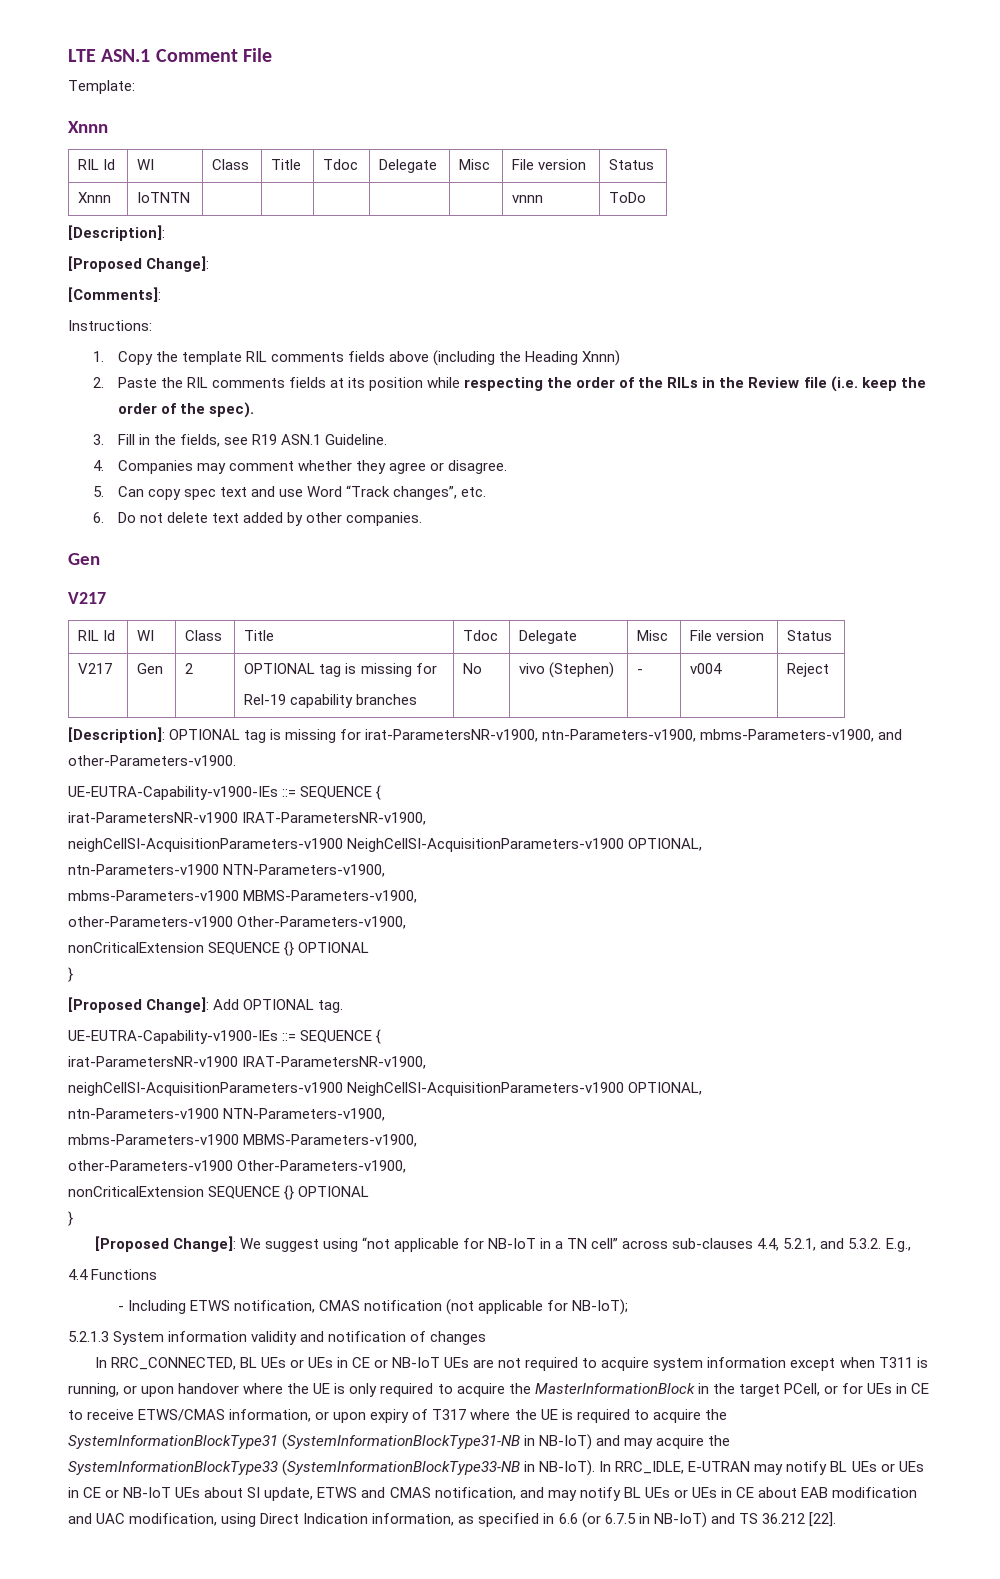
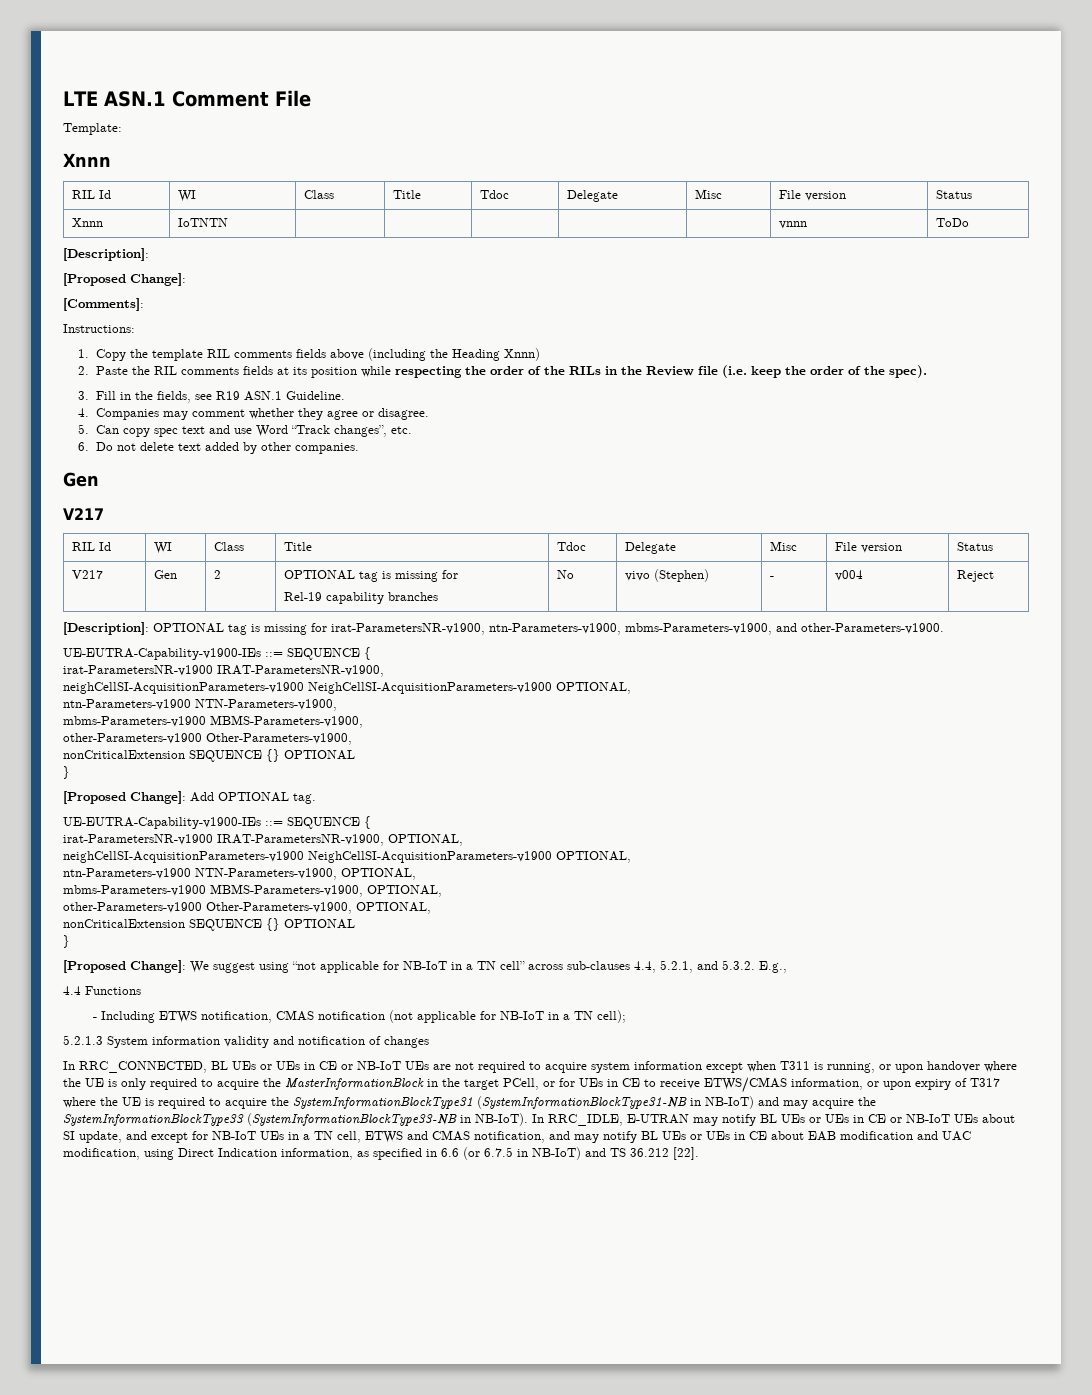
[68,1082,703,1096] [68,1108,386,1121] [68,1134,418,1147] [68,1160,407,1173] // neighCellSI-AcquisitionParameters-v1900 NeighCellSI-AcquisitionParameters-v1900 OPTIONAL, // ntn-Parameters-v1900 NTN-Parameters-v1900, // mbms-Parameters-v1900 MBMS-Parameters-v1900, // other-Parameters-v1900 Other-Parameters-v1900, -> [388,834,463,846] [63,851,631,863] [63,868,416,880] [63,884,442,897] [63,902,431,914] OPTIONAL, // neighCellSI-AcquisitionParameters-v1900 NeighCellSI-AcquisitionParameters-v1900 OPTIONAL, // ntn-Parameters-v1900 NTN-Parameters-v1900, OPTIONAL, // mbms-Parameters-v1900 MBMS-Parameters-v1900, OPTIONAL, // other-Parameters-v1900 Other-Parameters-v1900, OPTIONAL,
[572,1299,629,1315] NB-IoT); -> [500,1010,627,1023] NB-IoT in a TN cell);
(314, 1494) none -> [126,1131,361,1143] and except for NB-IoT UEs in a TN cell,

